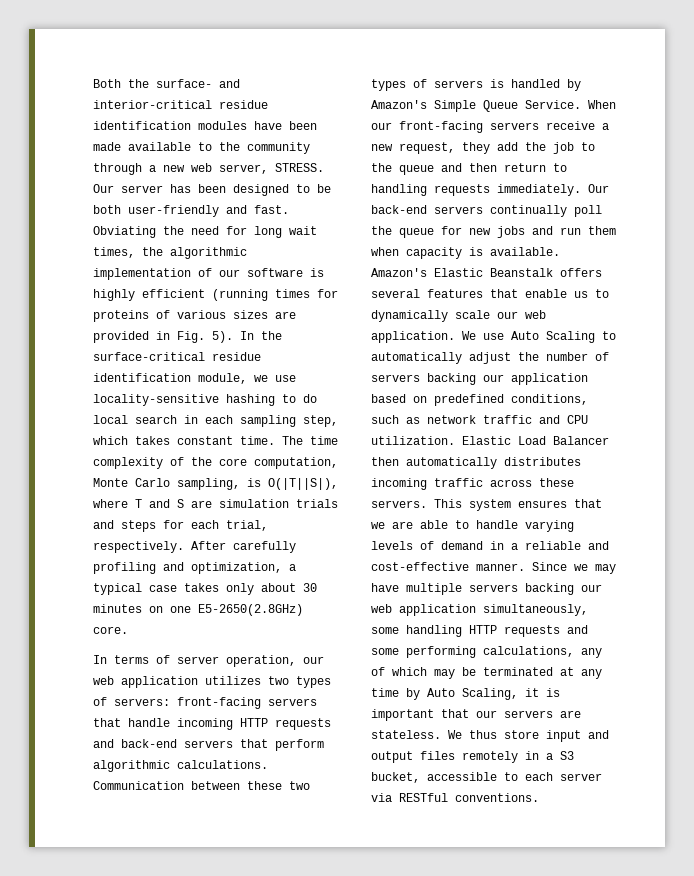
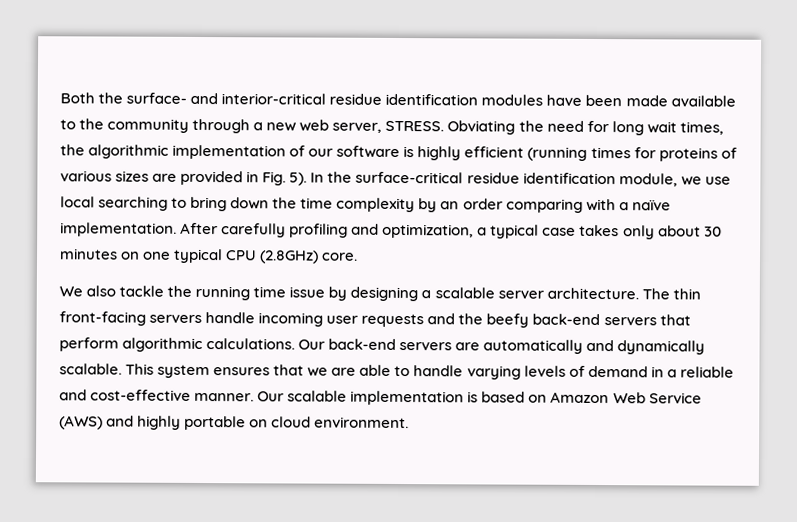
[93,184,331,196] [93,205,289,217] Our server has been designed to be both user-friendly and fast. -> (445, 126) none
[93,394,317,406] [93,415,338,427] [93,436,338,445] [93,457,338,469] [93,478,338,490] [93,499,338,508] [93,520,268,532] [93,541,184,553] locality-sensitive hashing to do local search in each sampling step, which takes constant time. The time complexity of the core computation, Monte Carlo sampling, is O(|T||S|), where T and S are simulation trials and steps for each trial, respectively. -> [60,196,671,213] [60,222,177,237] local searching to bring down the time complexity by an order comparing with a naïve implementation.
[198,604,303,616] [93,626,128,634] [93,655,324,667] [93,676,331,688] [93,697,317,709] [93,718,121,727] E5-2650(2.8GHz) core. // In terms of server operation, our web application utilizes two types of servers: front-facing servers that -> [173,248,359,264] [59,285,701,302] [59,311,203,326] typical CPU (2.8GHz) core. // We also tackle the running time issue by designing a scalable server architecture. The thin front-facing servers
[240,718,331,730] [93,739,114,748] HTTP requests and -> [326,313,530,328] user requests and the beefy
[93,781,310,790] [371,79,581,91] [371,100,616,112] [371,121,609,133] [371,142,595,154] [371,163,567,175] [371,184,609,196] [371,205,602,217] [371,226,616,238] [371,247,560,259] [371,268,602,277] [371,289,609,298] [371,310,546,322] [371,331,616,343] [371,352,609,364] [371,373,588,385] [371,394,588,406] [371,415,588,424] [371,436,609,445] [371,457,581,469] [371,478,574,490] [371,500,427,508] Communication between these two types of servers is handled by Amazon's Simple Queue Service. When our front-facing servers receive a new request, they add the job to the queue and then return to handling requests immediately. Our back-end servers continually poll the queue for new jobs and run them when capacity is available. Amazon's Elastic Beanstalk offers several features that enable us to dynamically scale our web application. We use Auto Scaling to automatically adjust the number of servers backing our application based on predefined conditions, such as network traffic and CPU utilization. Elastic Load Balancer then automatically distributes incoming traffic across these servers. -> [298,338,706,355] [59,363,122,375] Our back-end servers are automatically and dynamically scalable.
[532,562,616,574] [371,583,602,595] [371,604,588,616] [371,625,588,637] [371,646,602,658] [371,667,602,679] [371,688,560,700] [371,709,581,721] [371,730,609,742] [371,751,574,763] [371,772,602,783] [371,793,539,802] Since we may have multiple servers backing our web application simultaneously, some handling HTTP requests and some performing calculations, any of which may be terminated at any time by Auto Scaling, it is important that our servers are stateless. We thus store input and output files remotely in a S3 bucket, accessible to each server via RESTful conventions. -> [257,390,702,406] [59,415,410,431] Our scalable implementation is based on Amazon Web Service (AWS) and highly portable on cloud environment.

